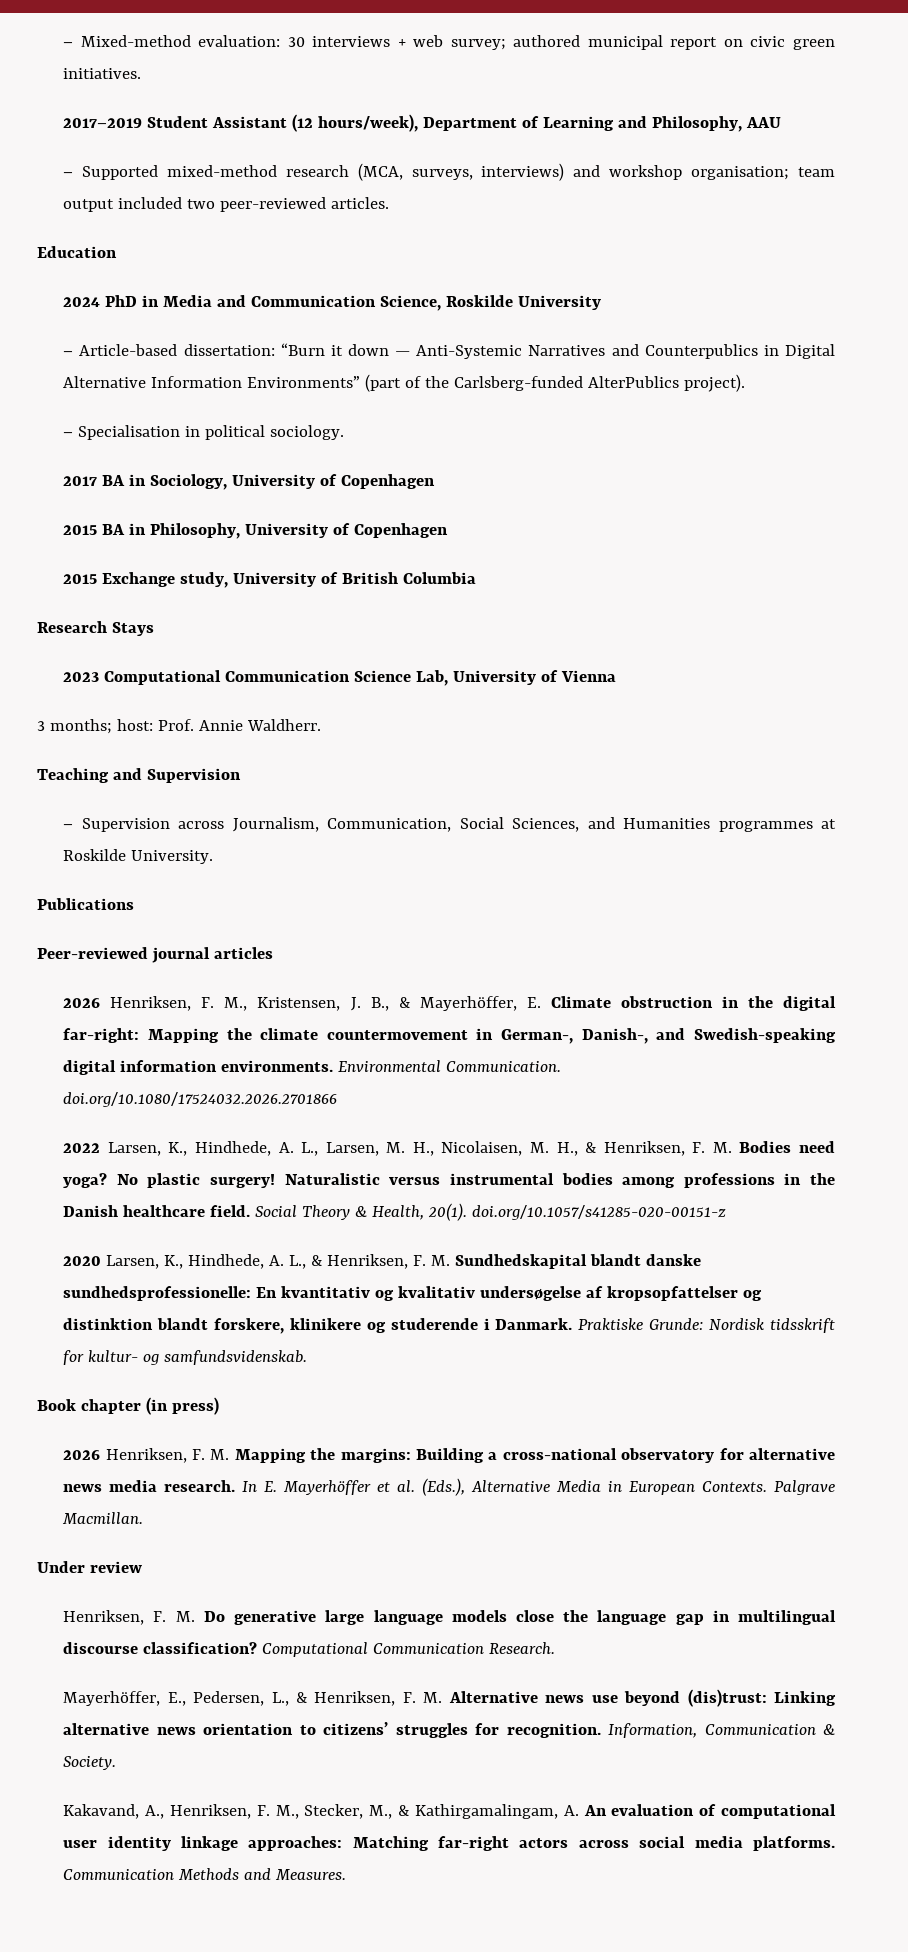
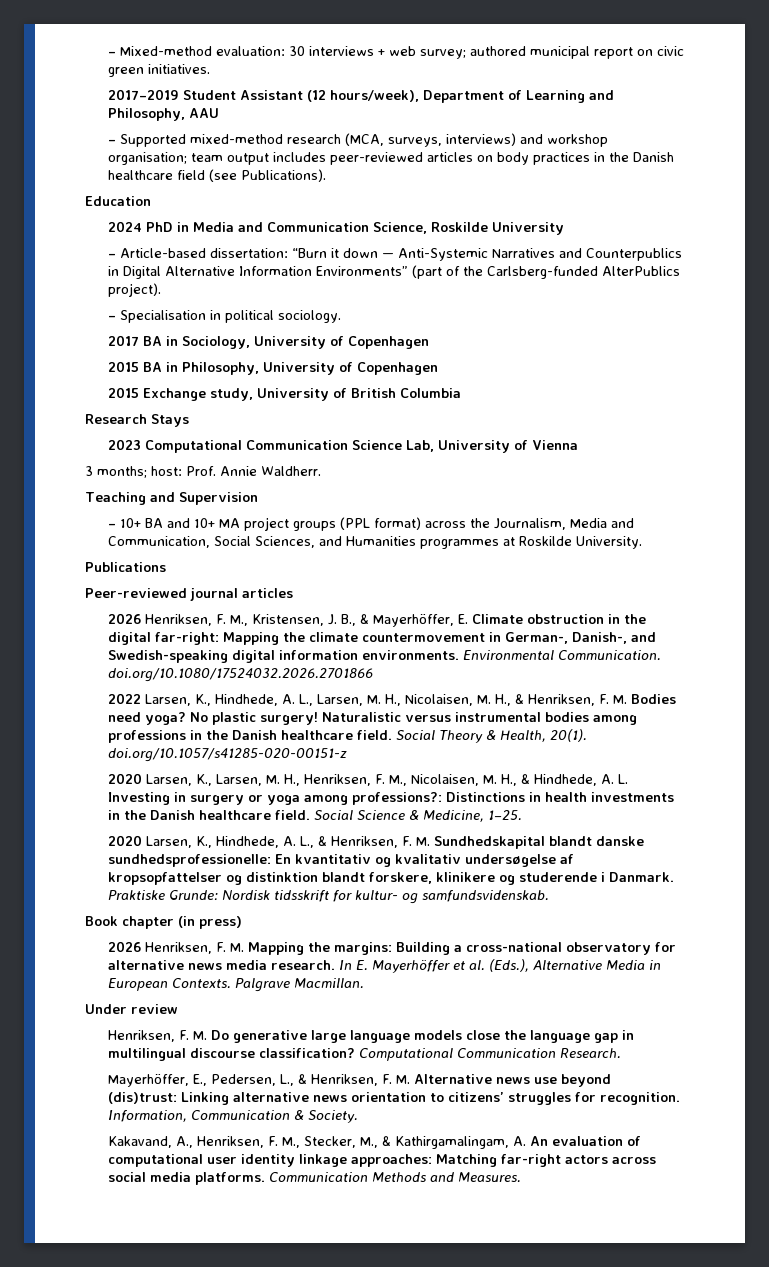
[118,197,390,212] included two peer-reviewed articles. -> [272,152,674,165] [107,169,326,182] includes peer-reviewed articles on body practices in the Danish healthcare field (see Publications).
[81,817,319,832] Supervision across Journalism, -> [119,517,634,531] 10+ BA and 10+ MA project groups (PPL format) across the Journalism, Media and
(727, 1212) none -> [107,773,629,786] [107,792,674,805] [107,810,522,822] // 2020 Larsen, K., Larsen, M. H., Henriksen, F. M., Nicolaisen, M. H., & Hindhede, A. L. Investing in surgery or yoga among professions?: Distinctions in health investments in the Danish healthcare field. Social Science & Medicine, 1–25.

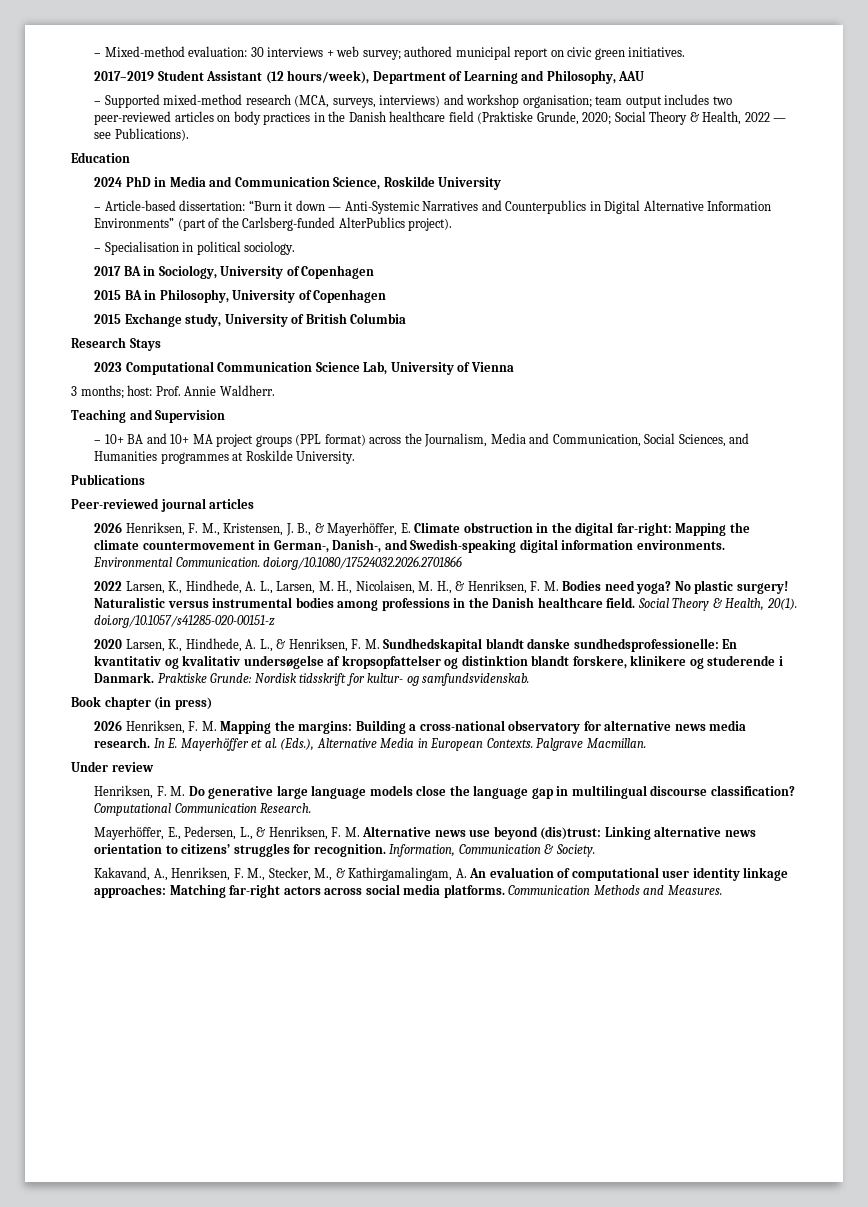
(326, 157) none -> [712,96,732,105] two
[208,169,237,182] (see -> [477,111,787,125] [94,132,112,139] (Praktiske Grunde, 2020; Social Theory & Health, 2022 — see
[107,773,629,786] [107,792,674,805] [107,810,522,822] // 2020 Larsen, K., Larsen, M. H., Henriksen, F. M., Nicolaisen, M. H., & Hindhede, A. L. Investing in surgery or yoga among professions?: Distinctions in health investments in the Danish healthcare field. Social Science & Medicine, 1–25. -> (276, 621) none

